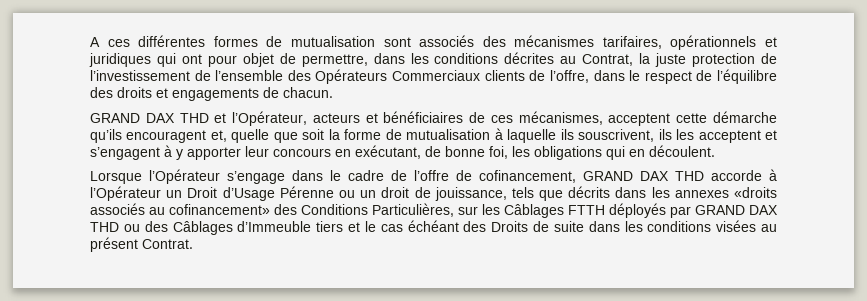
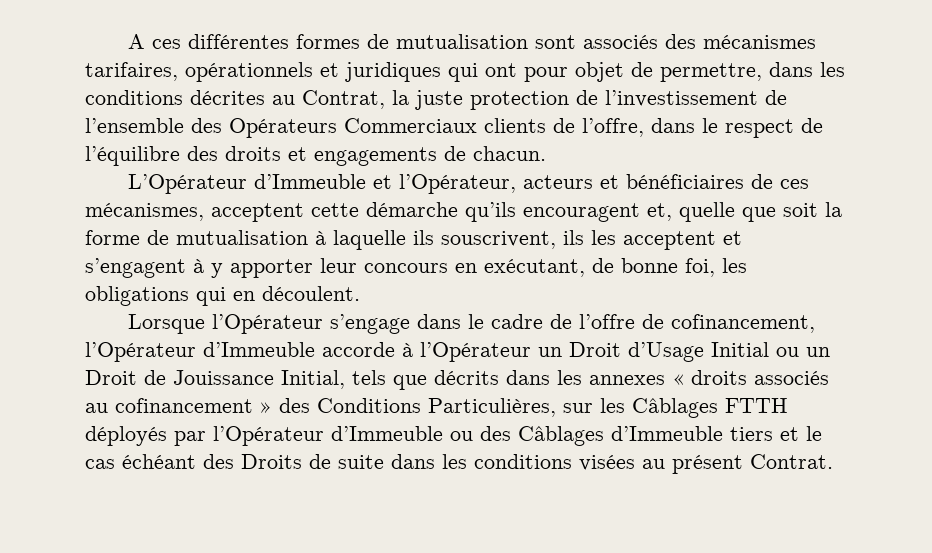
[90,113,209,123] GRAND DAX THD -> [127,174,366,194] L’Opérateur d’Immeuble
[583,171,704,181] GRAND DAX THD -> [85,342,315,362] l’Opérateur d’Immeuble
[279,186,334,198] Pérenne -> [711,342,769,357] Initial
[381,187,507,201] droit de jouissance, -> [85,370,345,389] Droit de Jouissance Initial,
[734,187,777,198] [90,203,270,215] «droits associés au cofinancement» -> [672,370,829,385] [85,398,272,413] « droits associés au cofinancement »
[695,205,778,215] [90,222,119,232] GRAND DAX THD -> [213,426,443,446] l’Opérateur d’Immeuble

